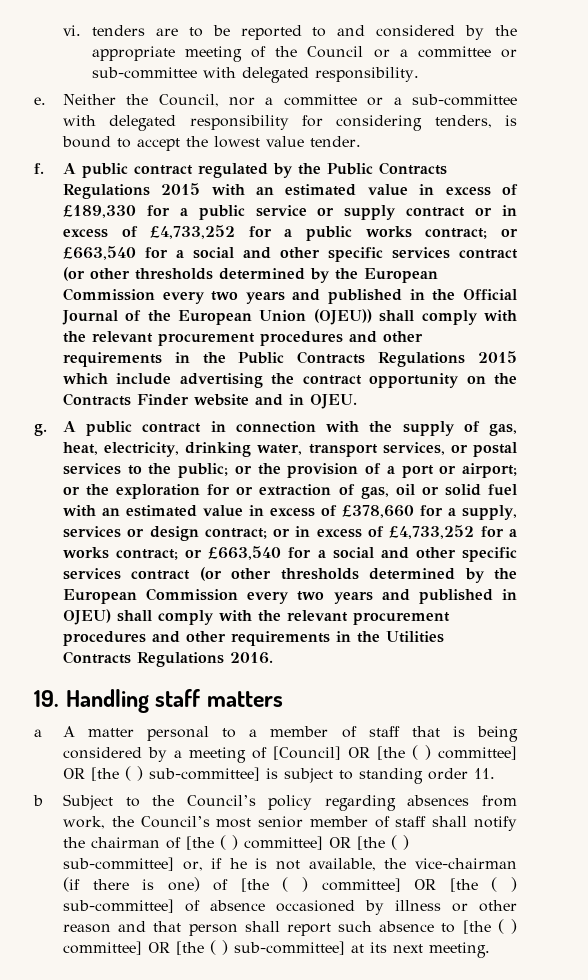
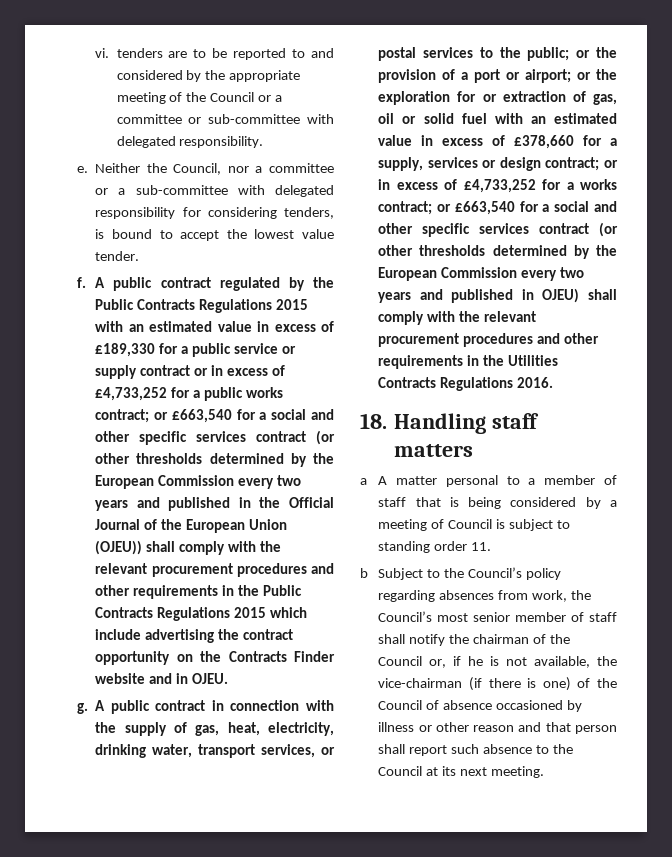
[34,690,58,707] 19. -> [360,413,387,429] 18.
[272,745,517,760] [62,766,260,781] [Council] OR [the ( ) committee] OR [the ( ) sub-committee] -> [448,519,493,529] Council
[185,835,409,850] [62,857,174,871] [the ( ) committee] OR [the ( ) sub-committee] -> [549,634,570,644] [378,656,423,666] the Council
[240,877,517,892] [62,899,174,913] [the ( ) committee] OR [the ( ) sub-committee] -> [597,678,617,688] [378,700,423,710] the Council
[462,919,517,934] [62,940,345,955] [the ( ) committee] OR [the ( ) sub-committee] -> [552,744,573,754] [378,766,423,776] the Council

